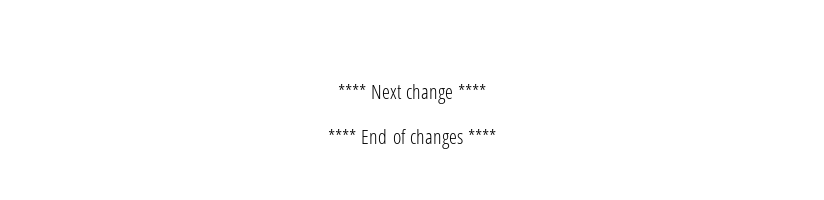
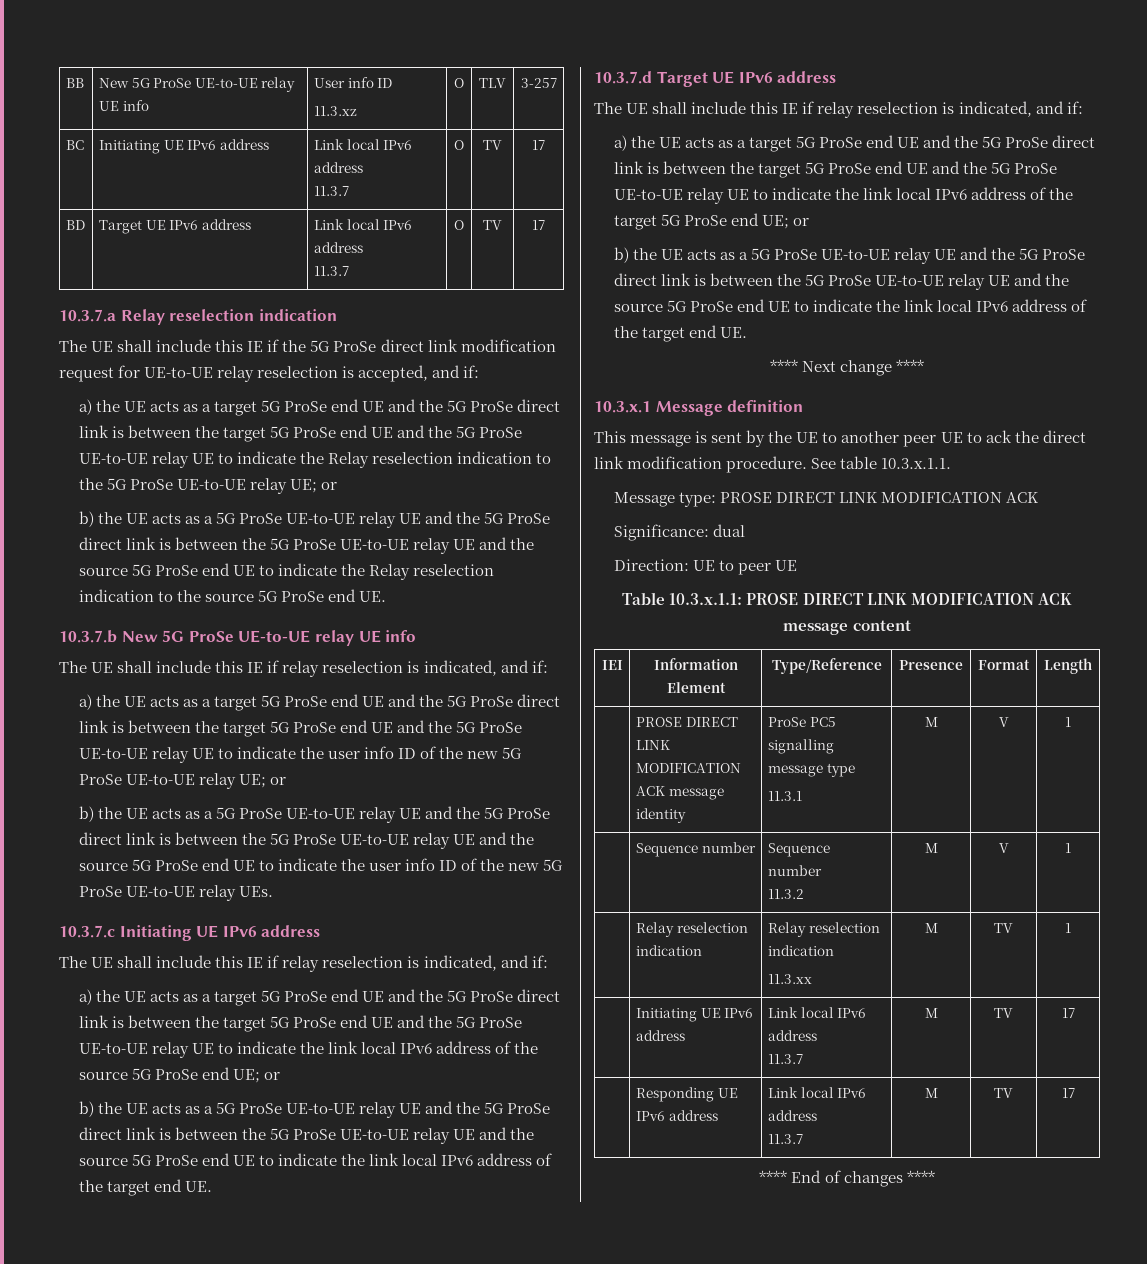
[337,84,487,104] **** Next change **** -> [65,78,84,88] [98,77,296,92] [98,100,149,111] [313,77,393,88] [313,106,357,116] [454,78,464,88] [479,78,506,88] [520,78,557,88] [65,140,84,150] [98,139,269,154] [313,139,413,150] [313,162,363,173] [313,186,349,196] [454,140,464,150] [483,140,502,150] [532,140,545,150] [65,220,85,230] [98,219,251,234] [313,219,413,230] [313,242,363,253] [313,266,349,276] [454,220,464,230] [483,220,502,230] [532,220,545,230] [59,309,337,325] [59,339,556,352] [59,365,480,382] [78,399,561,416] [78,425,523,442] [78,451,552,468] [78,478,337,494] [78,511,551,528] [78,537,535,554] [78,563,495,580] [78,589,386,602] [59,630,417,646] [59,660,548,677] [78,694,561,711] [78,720,523,737] [78,746,522,763] [78,773,286,789] [78,806,551,823] [78,832,535,849] [78,858,563,871] [78,885,273,901] [59,925,321,941] [59,955,548,972] [78,989,561,1006] [78,1015,523,1032] [78,1041,539,1058] [78,1067,280,1083] [78,1101,551,1118] [78,1127,535,1144] [78,1153,553,1166] [78,1179,212,1196] [594,71,837,87] [594,101,1083,118] [613,135,1096,152] [613,161,1058,178] [613,187,1074,204] [613,213,809,230] [613,247,1086,264] [613,273,1070,290] [613,299,1088,312] [613,325,747,342] [769,359,925,376] [594,400,804,416] [594,430,1086,447] [594,456,952,473] [613,492,1038,507] [613,524,745,541] [613,559,797,575] [622,592,1072,605] [783,620,911,635] [601,660,623,670] [653,658,738,670] [666,682,726,693] [771,658,882,674] [899,660,963,670] [978,659,1030,670] [1044,658,1092,674] [635,717,738,727] [635,740,670,750] [635,763,741,773] [635,786,724,800] [635,808,686,823] [767,717,836,727] [767,739,834,754] [767,763,855,777] [767,791,802,801] [924,717,938,727] [998,717,1009,727] [1065,717,1071,727] [635,842,756,857] [767,843,830,857] [767,865,822,876] [767,889,804,899] [924,843,938,853] [998,843,1009,853] [1065,843,1071,853] [635,922,748,937] [635,945,702,956] [767,922,880,937] [767,945,834,956] [767,974,812,984] [924,923,938,933] [994,923,1013,933] [1065,923,1071,933] [635,1008,754,1022] [635,1030,685,1041] [767,1007,867,1018] [767,1030,817,1041] [767,1054,803,1064] [924,1008,938,1018] [994,1008,1013,1018] [1061,1008,1075,1018] [635,1087,738,1102] [635,1110,718,1121] [767,1087,867,1098] [767,1110,817,1121] [767,1134,803,1144] [924,1088,938,1098] [994,1088,1013,1098] [1061,1088,1075,1098] BB | New 5G ProSe UE-to-UE relay UE info | User info ID // 11.3.xz | O | TLV | 3-257 // BC | Initiating UE IPv6 address | Link local IPv6 address // 11.3.7 | O | TV | 17 // BD | Target UE IPv6 address | Link local IPv6 address // 11.3.7 | O | TV | 17 // 10.3.7.a Relay reselection indication // The UE shall include this IE if the 5G ProSe direct link modification request for UE-to-UE relay reselection is accepted, and if: // a) the UE acts as a target 5G ProSe end UE and the 5G ProSe direct link is between the target 5G ProSe end UE and the 5G ProSe UE-to-UE relay UE to indicate the Relay reselection indication to the 5G ProSe UE-to-UE relay UE; or // b) the UE acts as a 5G ProSe UE-to-UE relay UE and the 5G ProSe direct link is between the 5G ProSe UE-to-UE relay UE and the source 5G ProSe end UE to indicate the Relay reselection indication to the source 5G ProSe end UE. // 10.3.7.b New 5G ProSe UE-to-UE relay UE info // The UE shall include this IE if relay reselection is indicated, and if: // a) the UE acts as a target 5G ProSe end UE and the 5G ProSe direct link is between the target 5G ProSe end UE and the 5G ProSe UE-to-UE relay UE to indicate the user info ID of the new 5G ProSe UE-to-UE relay UE; or // b) the UE acts as a 5G ProSe UE-to-UE relay UE and the 5G ProSe direct link is between the 5G ProSe UE-to-UE relay UE and the source 5G ProSe end UE to indicate the user info ID of the new 5G ProSe UE-to-UE relay UEs. // 10.3.7.c Initiating UE IPv6 address // The UE shall include this IE if relay reselection is indicated, and if: // a) the UE acts as a target 5G ProSe end UE and the 5G ProSe direct link is between the target 5G ProSe end UE and the 5G ProSe UE-to-UE relay UE to indicate the link local IPv6 address of the source 5G ProSe end UE; or // b) the UE acts as a 5G ProSe UE-to-UE relay UE and the 5G ProSe direct link is between the 5G ProSe UE-to-UE relay UE and the source 5G ProSe end UE to indicate the link local IPv6 address of the target end UE. // 10.3.7.d Target UE IPv6 address // The UE shall include this IE if relay reselection is indicated, and if: // a) the UE acts as a target 5G ProSe end UE and the 5G ProSe direct link is between the target 5G ProSe end UE and the 5G ProSe UE-to-UE relay UE to indicate the link local IPv6 address of the target 5G ProSe end UE; or // b) the UE acts as a 5G ProSe UE-to-UE relay UE and the 5G ProSe direct link is between the 5G ProSe UE-to-UE relay UE and the source 5G ProSe end UE to indicate the link local IPv6 address of the target end UE. // **** Next change **** // 10.3.x.1 Message definition // This message is sent by the UE to another peer UE to ack the direct link modification procedure. See table 10.3.x.1.1. // Message type: PROSE DIRECT LINK MODIFICATION ACK // Significance: dual // Direction: UE to peer UE // Table 10.3.x.1.1: PROSE DIRECT LINK MODIFICATION ACK message content // IEI | Information Element | Type/Reference | Presence | Format | Length // | PROSE DIRECT LINK MODIFICATION ACK message identity | ProSe PC5 signalling message type // 11.3.1 | M | V | 1 // | Sequence number | Sequence number // 11.3.2 | M | V | 1 // | Relay reselection indication | Relay reselection indication // 11.3.xx | M | TV | 1 // | Initiating UE IPv6 address | Link local IPv6 address // 11.3.7 | M | TV | 17 // | Responding UE IPv6 address | Link local IPv6 address // 11.3.7 | M | TV | 17

